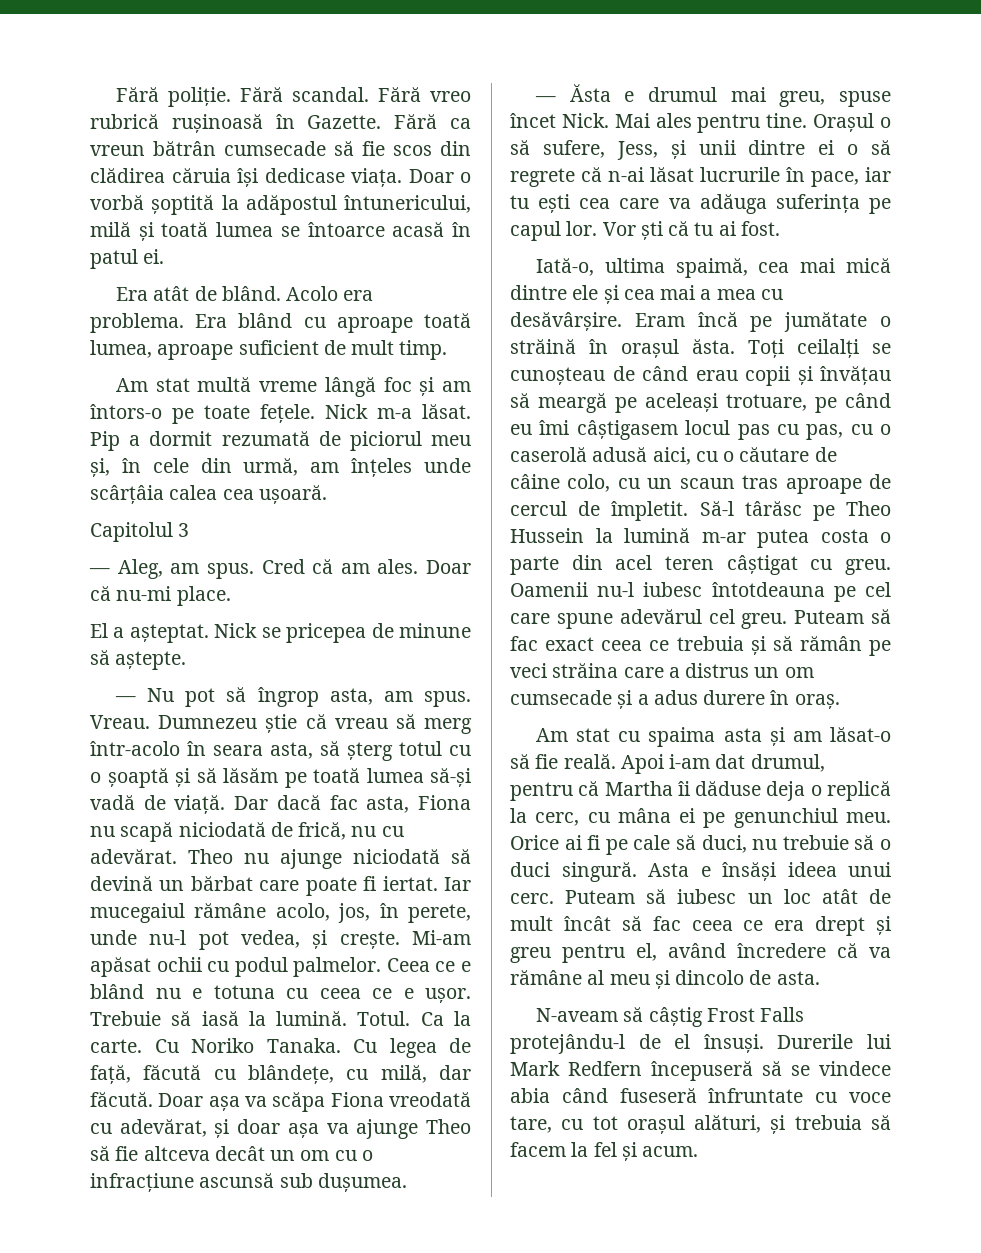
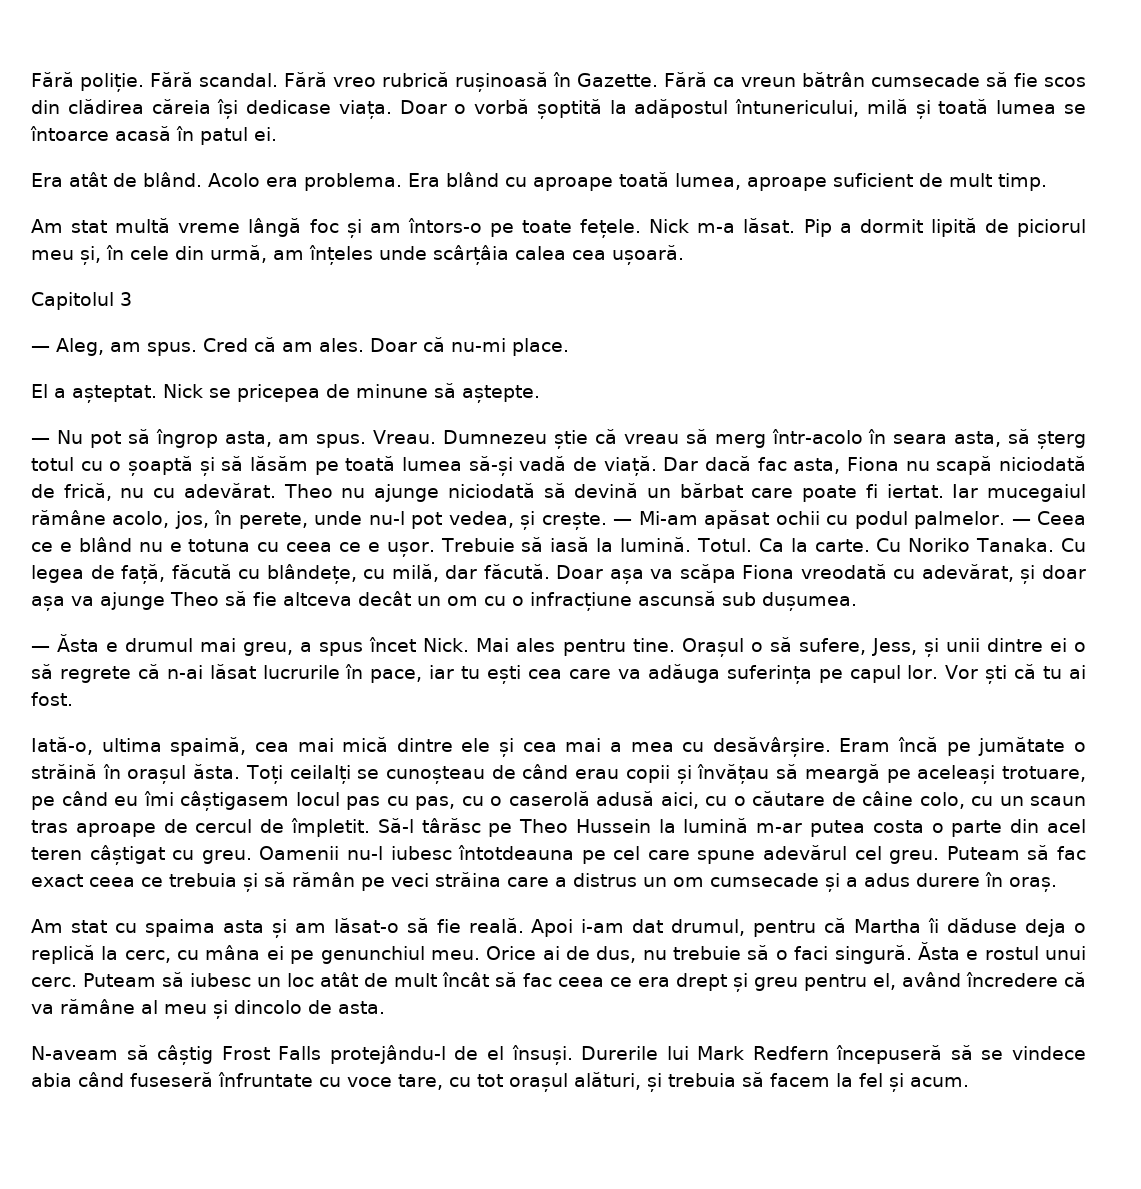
[171,168,231,183] căruia -> [151,99,211,114] căreia
[221,431,310,446] rezumată -> [930,218,977,237] lipită
(400, 940) none -> [613,519,633,525] —
(382, 967) none -> [1011,519,1031,525] —
[839,91,891,107] spuse -> [300,642,364,656] a spus
[587,835,892,855] [510,862,837,882] fi pe cale să duci, nu trebuie să o duci singură. Asta e însăși ideea -> [566,942,1039,964] de dus, nu trebuie să o faci singură. Ăsta e rostul

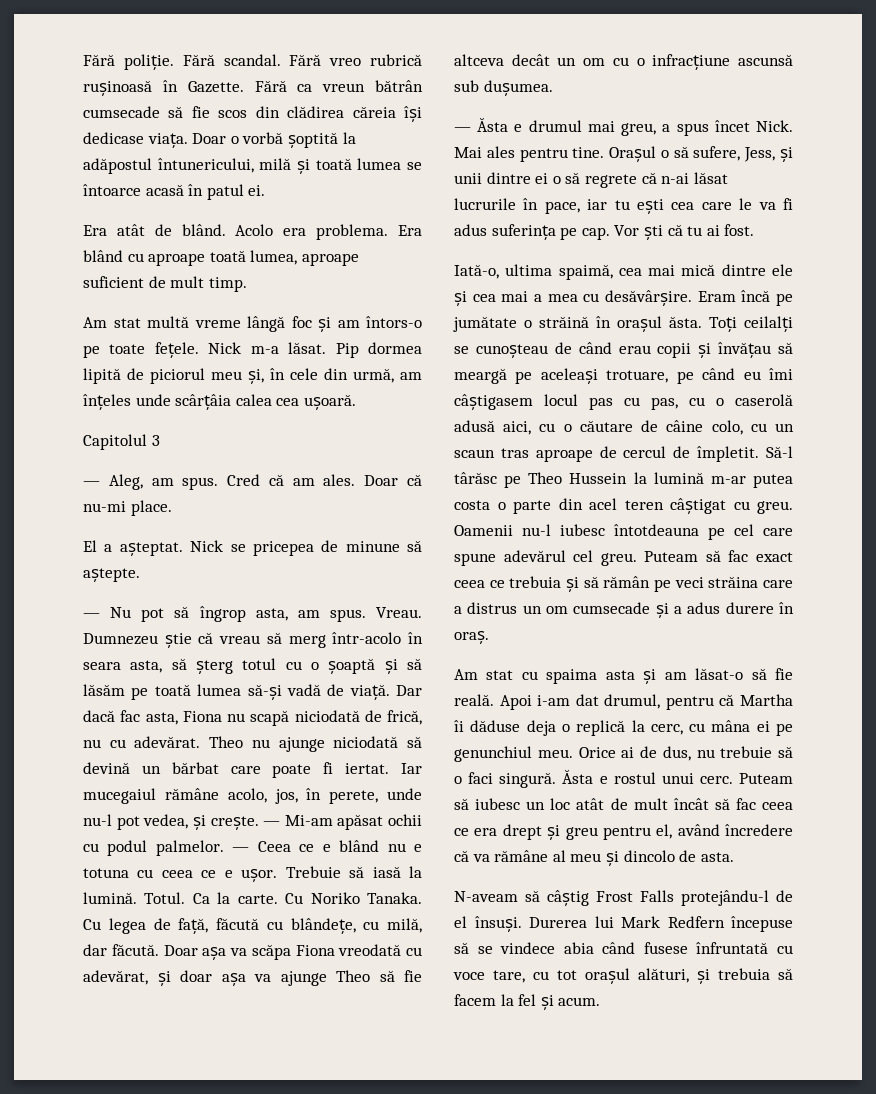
[839,219,923,233] a dormit -> [368,342,422,354] dormea
[617,664,939,684] va adăuga suferința pe capul lor. -> [739,198,793,210] [454,224,610,240] le va fi adus suferința pe cap.
[581,1046,659,1060] Durerile -> [529,917,587,928] Durerea
[836,1045,943,1064] începuseră -> [731,916,793,932] începuse
[130,1072,313,1087] fuseseră înfruntate -> [643,942,769,954] fusese înfruntată

